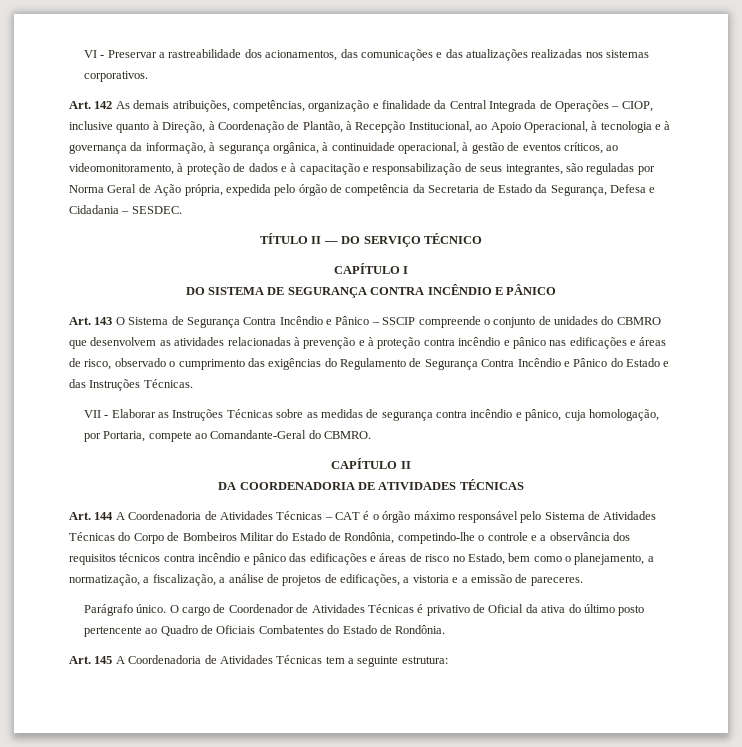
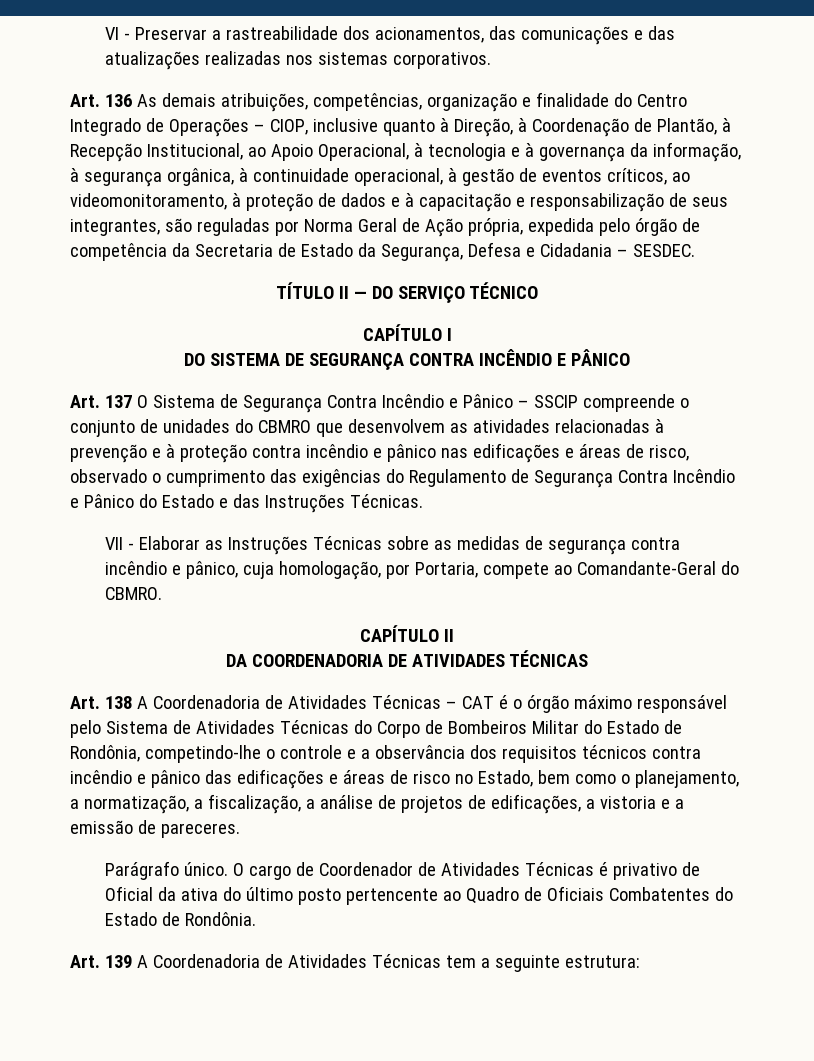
[94,101,113,109] 142 -> [104,94,132,107] 136
[434,100,537,112] da Central Integrada -> [613,93,687,107] [70,118,141,136] do Centro Integrado
[94,317,113,325] 143 -> [104,395,132,408] 137
[94,512,114,520] 144 -> [104,696,132,709] 138
[94,656,113,664] 145 -> [104,955,132,968] 139

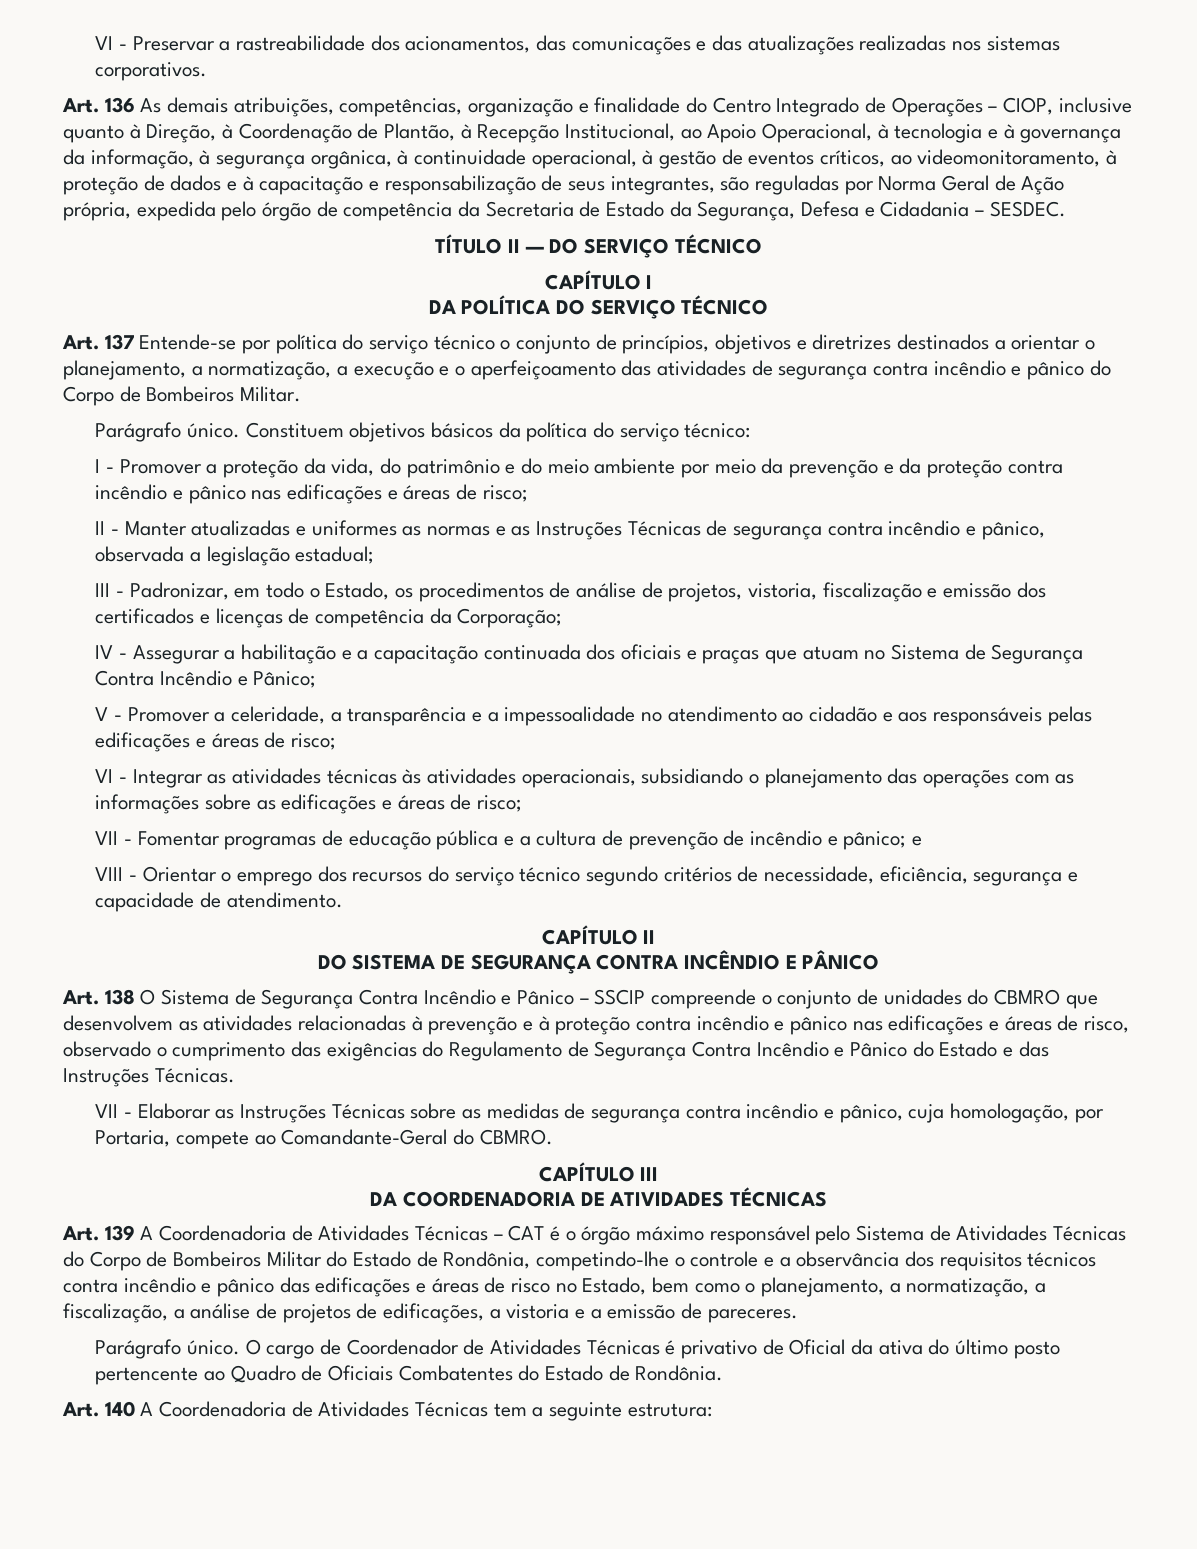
(452, 334) none -> [428,295,769,319] [62,334,1096,354] [63,360,1111,380] [63,386,302,406] [95,422,751,442] [95,458,1063,478] [95,484,528,504] [95,520,1045,540] [95,546,375,566] [95,582,1046,602] [95,608,563,628] [95,644,1084,664] [95,670,317,688] [95,706,1092,726] [95,732,336,752] [95,768,1075,788] [95,794,522,814] [95,830,922,850] [95,866,1078,886] [95,892,343,912] [541,925,656,945] // DA POLÍTICA DO SERVIÇO TÉCNICO // Art. 137 Entende-se por política do serviço técnico o conjunto de princípios, objetivos e diretrizes destinados a orientar o planejamento, a normatização, a execução e o aperfeiçoamento das atividades de segurança contra incêndio e pânico do Corpo de Bombeiros Militar. // Parágrafo único. Constituem objetivos básicos da política do serviço técnico: // I - Promover a proteção da vida, do patrimônio e do meio ambiente por meio da prevenção e da proteção contra incêndio e pânico nas edificações e áreas de risco; // II - Manter atualizadas e uniformes as normas e as Instruções Técnicas de segurança contra incêndio e pânico, observada a legislação estadual; // III - Padronizar, em todo o Estado, os procedimentos de análise de projetos, vistoria, fiscalização e emissão dos certificados e licenças de competência da Corporação; // IV - Assegurar a habilitação e a capacitação continuada dos oficiais e praças que atuam no Sistema de Segurança Contra Incêndio e Pânico; // V - Promover a celeridade, a transparência e a impessoalidade no atendimento ao cidadão e aos responsáveis pelas edificações e áreas de risco; // VI - Integrar as atividades técnicas às atividades operacionais, subsidiando o planejamento das operações com as informações sobre as edificações e áreas de risco; // VII - Fomentar programas de educação pública e a cultura de prevenção de incêndio e pânico; e // VIII - Orientar o emprego dos recursos do serviço técnico segundo critérios de necessidade, eficiência, segurança e capacidade de atendimento. // CAPÍTULO II
[104,395,132,408] 137 -> [104,989,135,1005] 138
[443,629,454,642] II -> [640,1167,659,1181] III
[104,696,132,709] 138 -> [104,1225,135,1241] 139
[104,955,132,968] 139 -> [104,1401,135,1417] 140

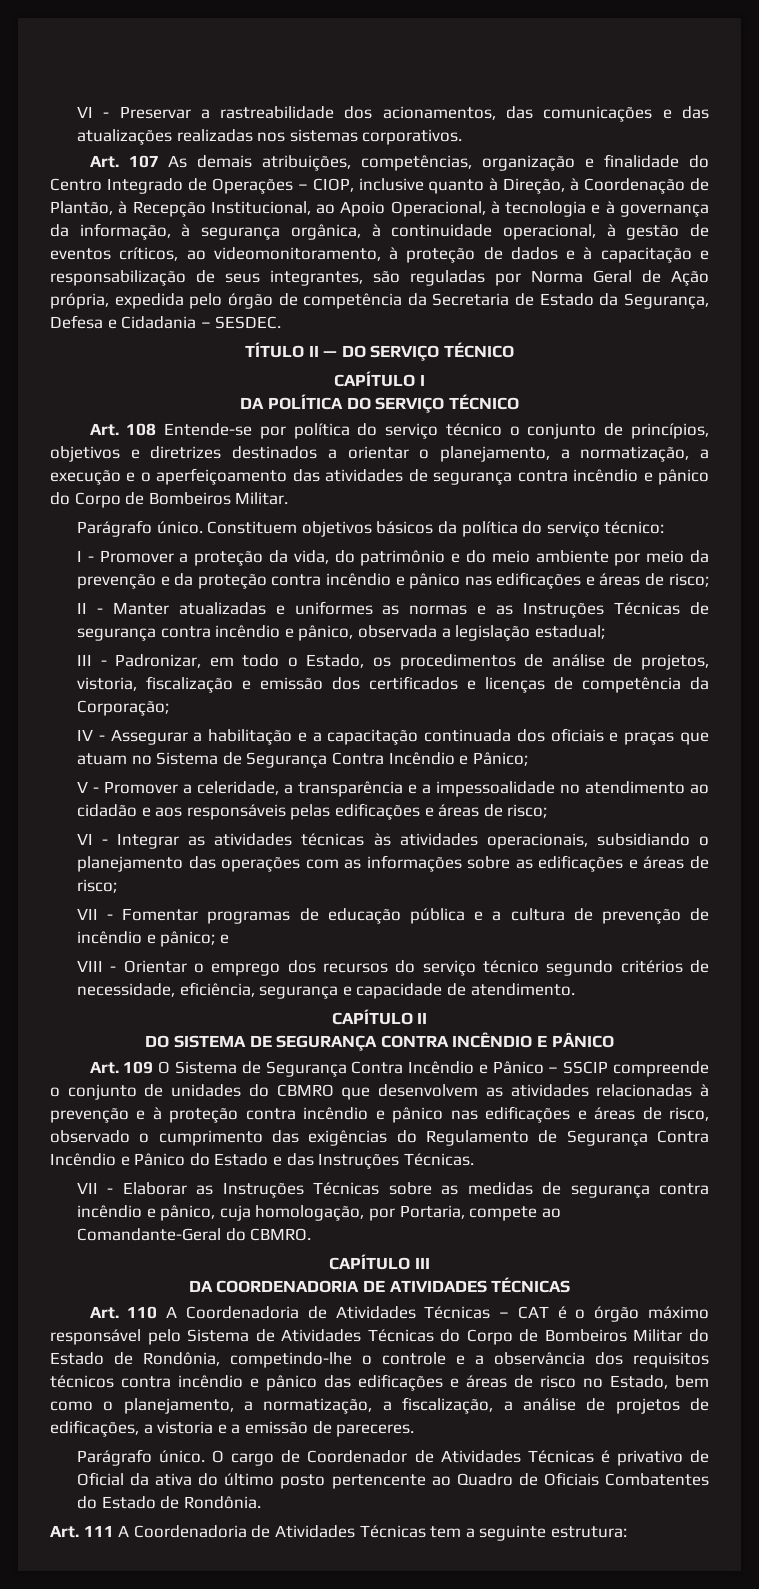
[104,97,135,113] 136 -> [128,155,159,168] 107
[104,334,134,350] 137 -> [126,423,157,436] 108
[104,989,135,1005] 138 -> [123,1061,154,1074] 109
[104,1225,135,1241] 139 -> [127,1306,158,1319] 110
[104,1401,135,1417] 140 -> [83,1525,114,1537] 111

